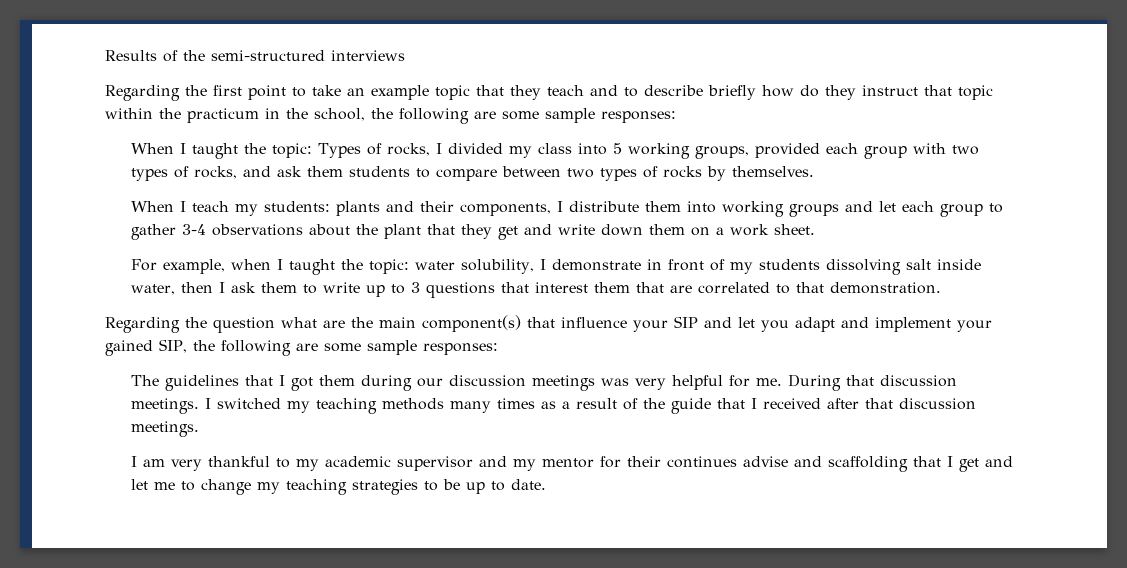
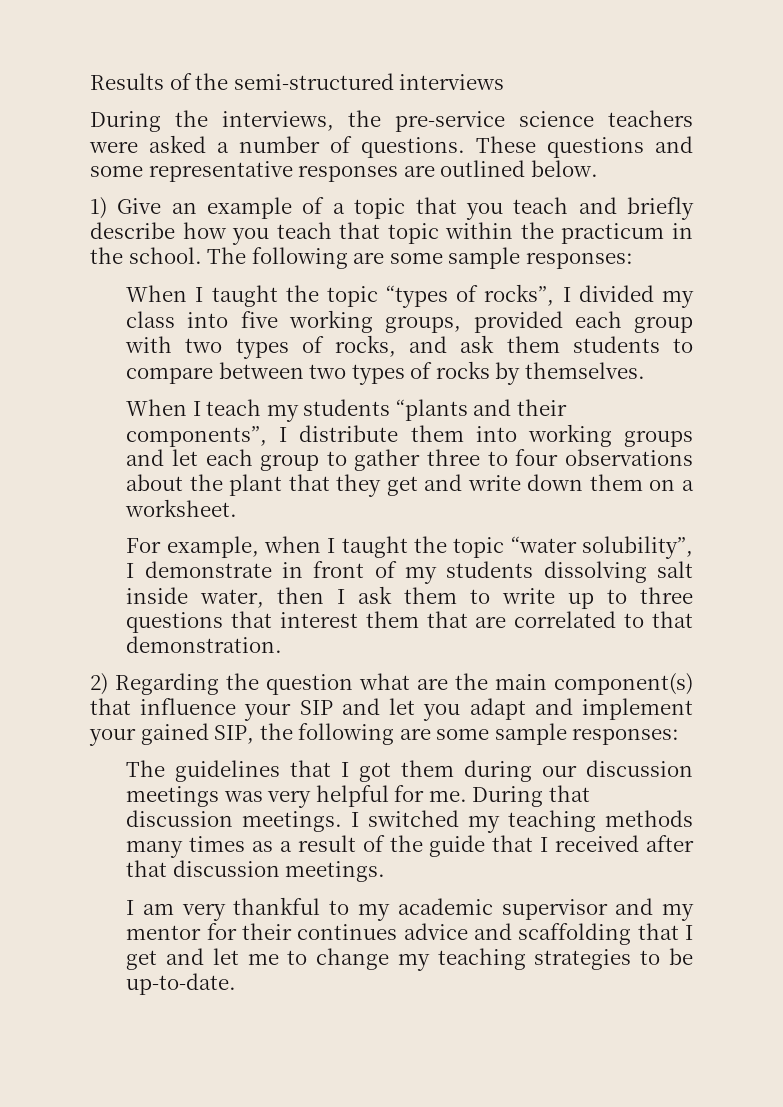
[105,85,429,101] Regarding the first point to take an example -> [90,110,693,132] [89,135,693,158] [90,160,598,182] [90,197,345,219] During the interviews, the pre-service science teachers were asked a number of questions. These questions and some representative responses are outlined below. // 1) Give an example of a
[510,85,541,100] they -> [465,203,503,220] you
[624,85,918,100] to describe briefly how do they instruct -> [627,197,695,220] [90,222,332,245] briefly describe how you teach
[314,108,393,121] school, the -> [128,247,247,264] school. The
[272,143,431,158] topic: Types of rocks, -> [326,284,555,308] topic “types of rocks”,
[613,143,623,154] 5 -> [240,311,278,328] five
[264,201,381,216] students: plants -> [303,399,468,421] students “plants
[460,203,552,216] components, -> [126,426,268,447] components”,
[182,224,207,235] 3-4 -> [427,449,559,466] three to four
[730,224,816,236] work sheet. -> [125,499,238,517] worksheet.
[369,259,535,274] topic: water solubility, -> [453,536,693,559] topic “water solubility”,
[411,282,421,293] 3 -> [640,587,694,604] three
(942, 288) none -> [90,673,108,695] 2)
[743,456,789,467] advise -> [403,923,468,940] advice
[466,479,547,494] up to date. -> [126,973,237,995] up-to-date.

